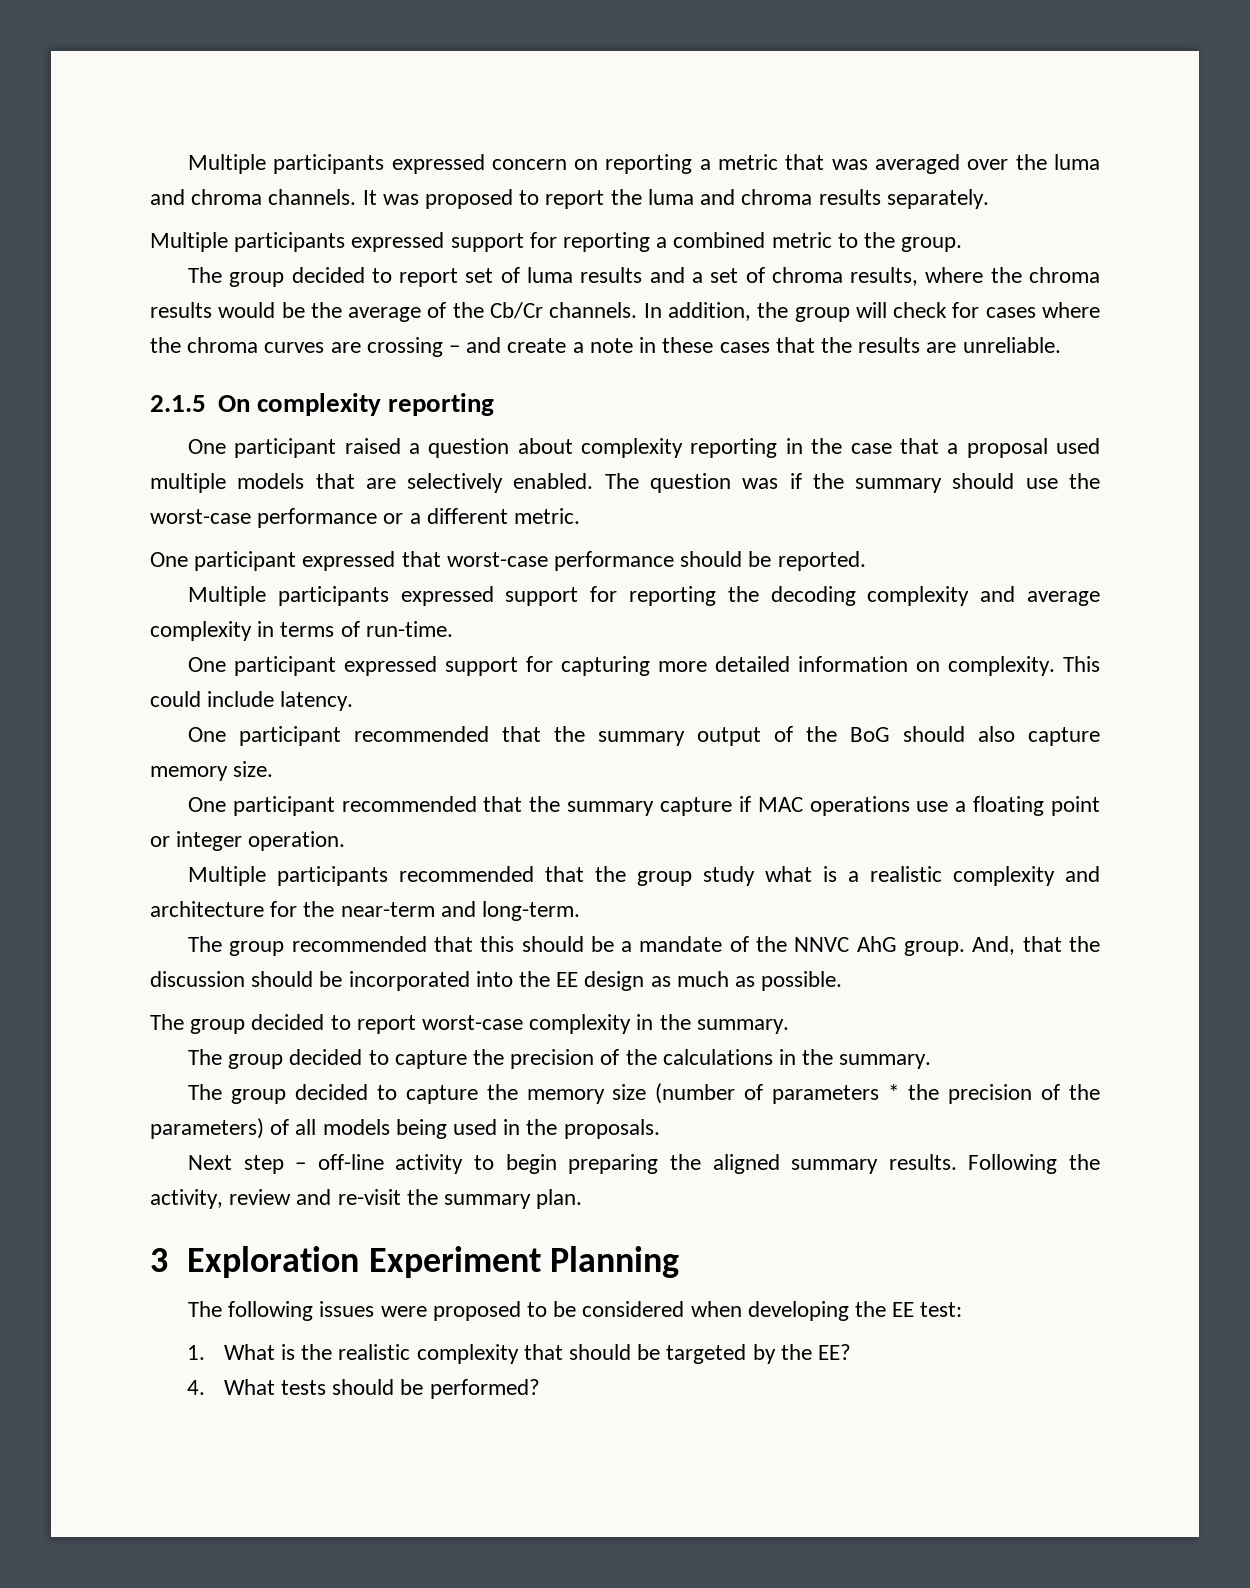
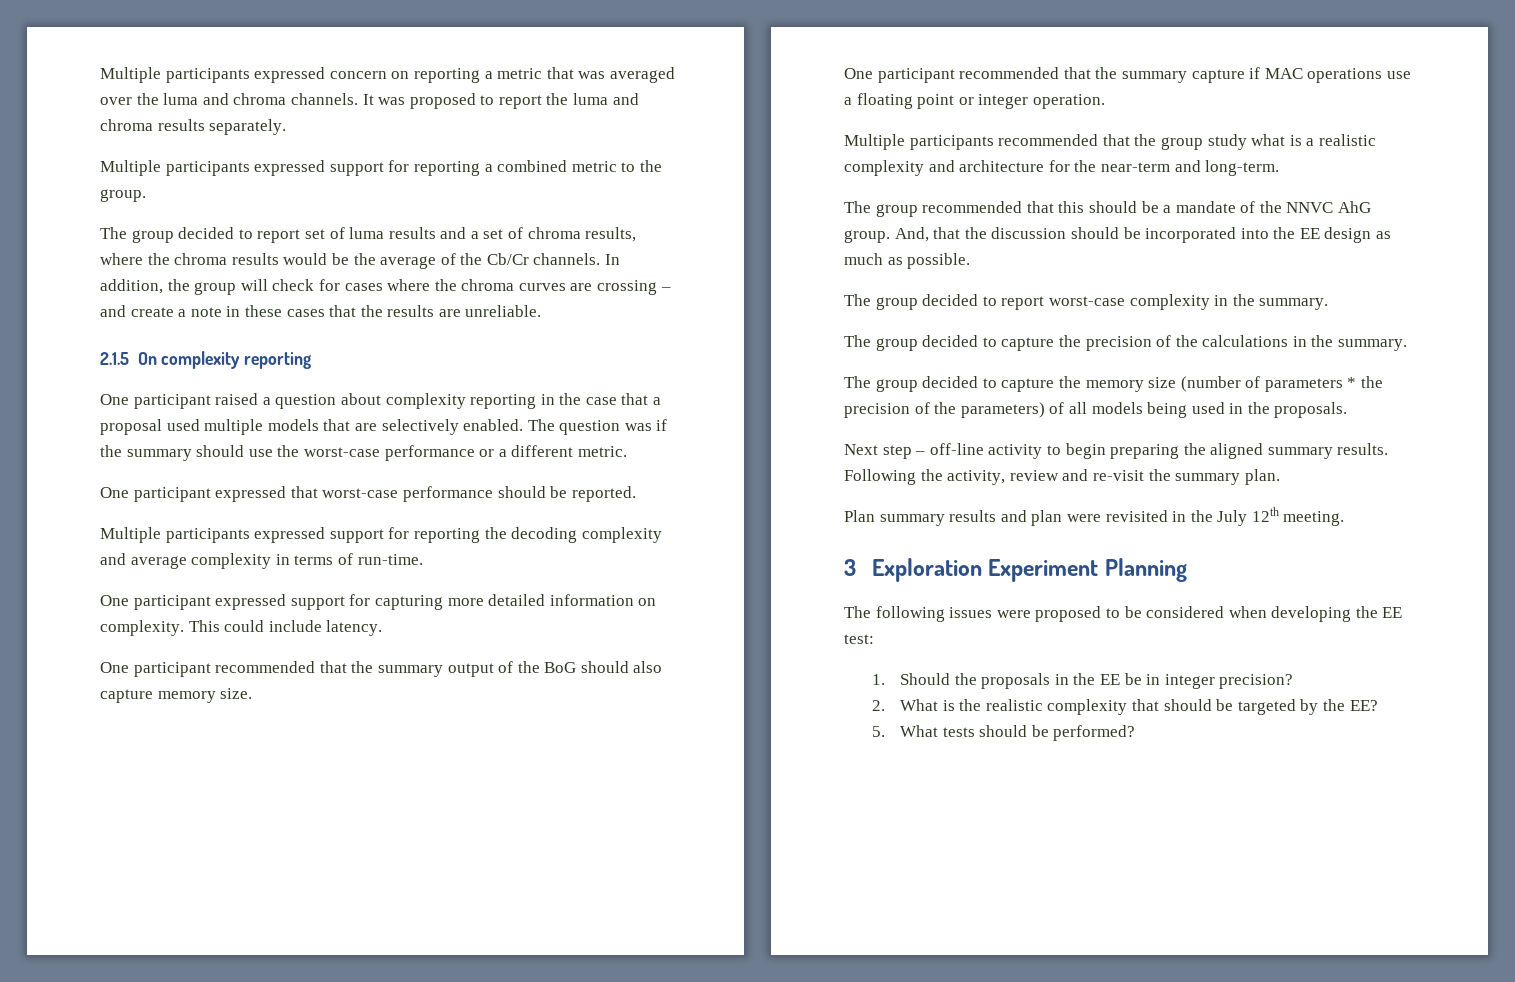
(583, 1199) none -> [844,507,1345,526] // Plan summary results and plan were revisited in the July 12th meeting.
(205, 1352) none -> [900,673,1294,689] [872,700,886,711] Should the proposals in the EE be in integer precision? // 2.
[186,1380,205,1395] 4. -> [872,726,886,737] 5.

